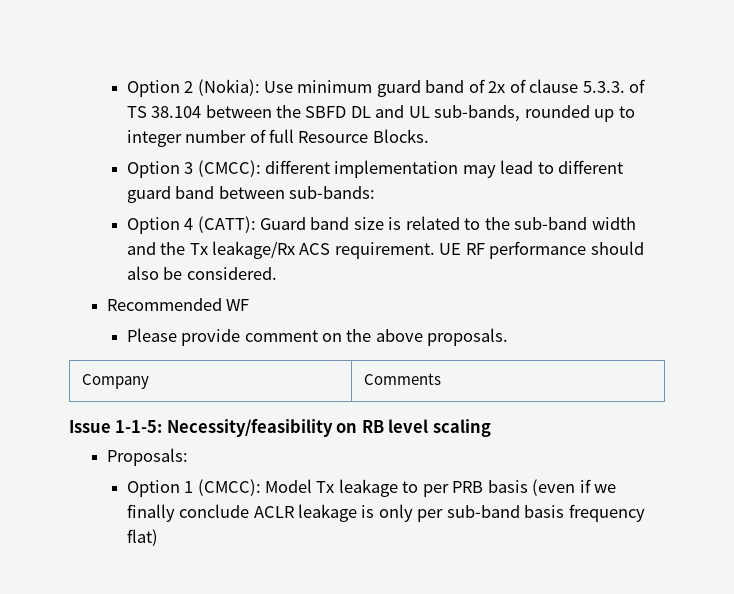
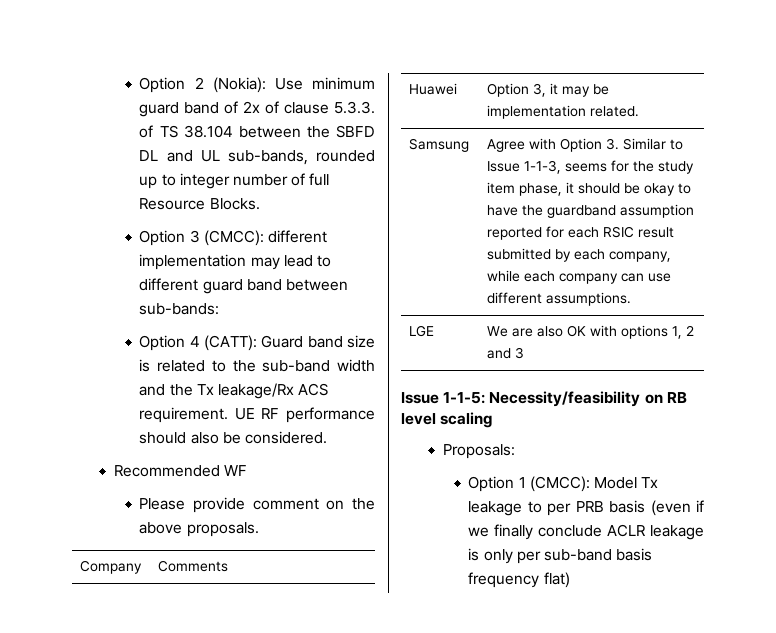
(441, 379) none -> [409,83,458,95] [487,83,610,97] [487,105,640,119] [409,138,470,152] [487,138,684,152] [487,160,695,174] [487,182,692,196] [487,204,695,218] [487,226,675,240] [487,248,672,262] [487,270,672,284] [487,292,632,306] [409,325,435,337] [487,325,695,339] [487,347,525,359] // Huawei | Option 3, it may be implementation related. // Samsung | Agree with Option 3. Similar to Issue 1-1-3, seems for the study item phase, it should be okay to have the guardband assumption reported for each RSIC result submitted by each company, while each company can use different assumptions. // LGE | We are also OK with options 1, 2 and 3

